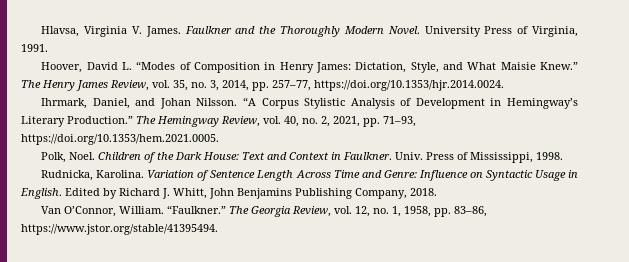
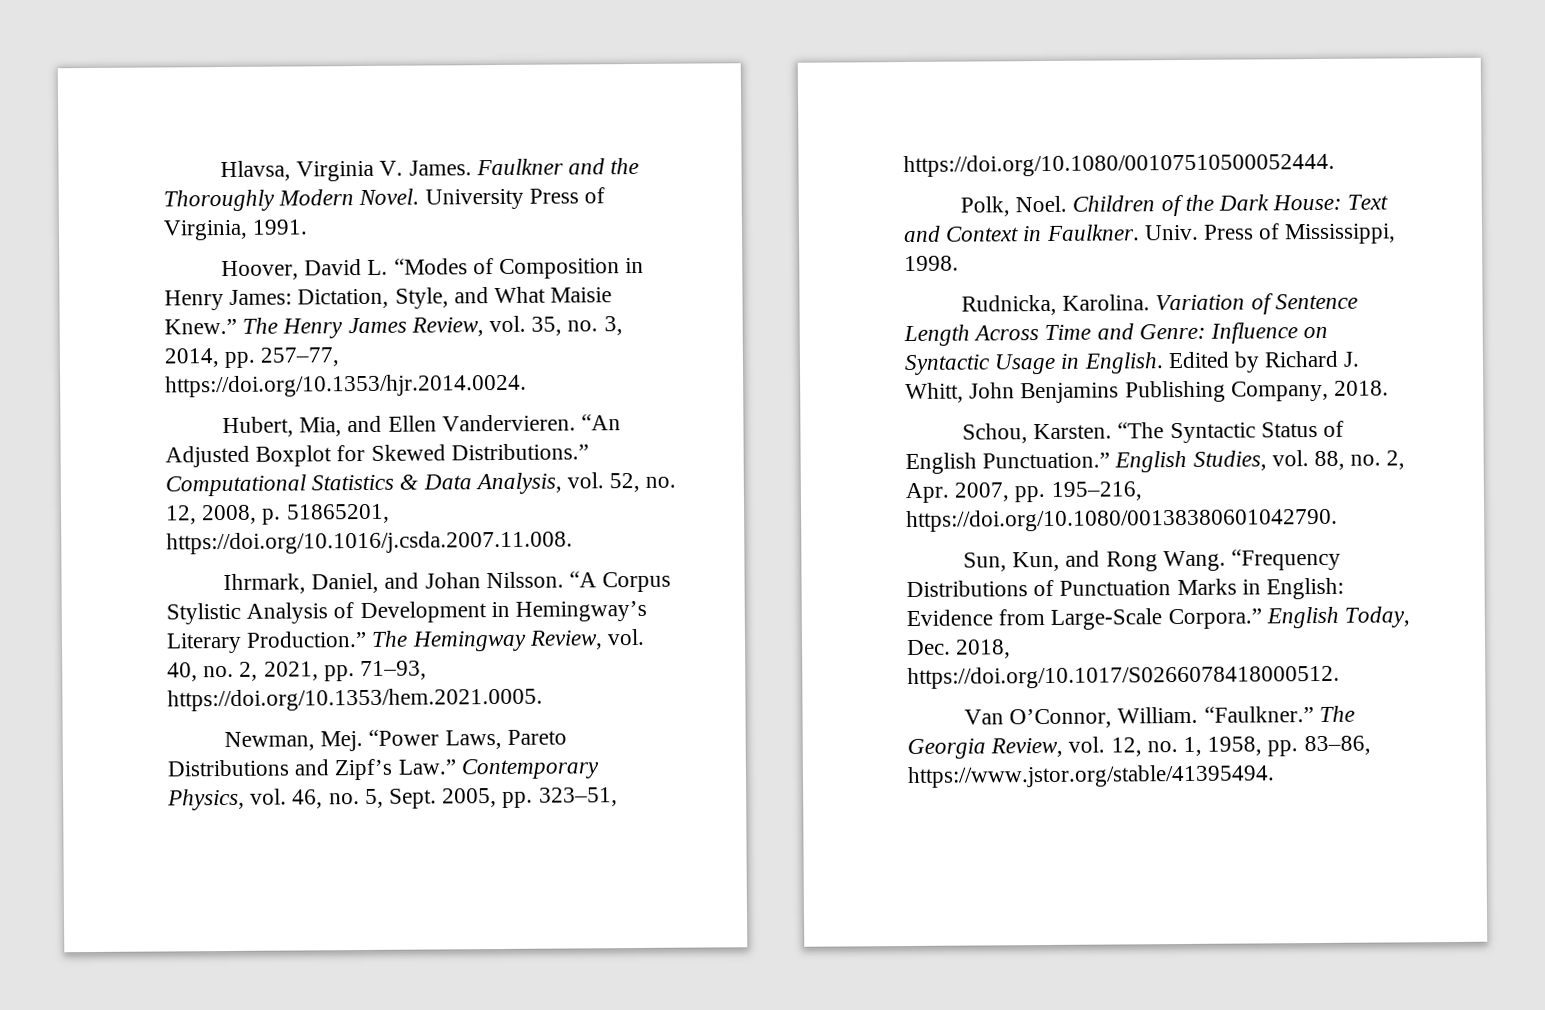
(504, 85) none -> [222,414,622,438] [165,443,589,468] [165,472,677,497] [165,503,390,525] [166,530,573,555] // Hubert, Mia, and Ellen Vandervieren. “An Adjusted Boxplot for Skewed Distributions.” Computational Statistics & Data Analysis, vol. 52, no. 12, 2008, p. 51865201, https://doi.org/10.1016/j.csda.2007.11.008.
(219, 139) none -> [224,729,567,752] [167,758,599,781] [167,787,618,811] [903,152,1335,178] // Newman, Mej. “Power Laws, Pareto Distributions and Zipf’s Law.” Contemporary Physics, vol. 46, no. 5, Sept. 2005, pp. 323–51, https://doi.org/10.1080/00107510500052444.
(437, 192) none -> [962,420,1345,444] [905,450,1406,475] [905,481,1142,504] [906,507,1338,533] [963,548,1342,572] [906,577,1345,600] [906,606,1411,630] [906,639,1012,659] [907,664,1340,690] // Schou, Karsten. “The Syntactic Status of English Punctuation.” English Studies, vol. 88, no. 2, Apr. 2007, pp. 195–216, https://doi.org/10.1080/00138380601042790. // Sun, Kun, and Rong Wang. “Frequency Distributions of Punctuation Marks in English: Evidence from Large-Scale Corpora.” English Today, Dec. 2018, https://doi.org/10.1017/S0266078418000512.

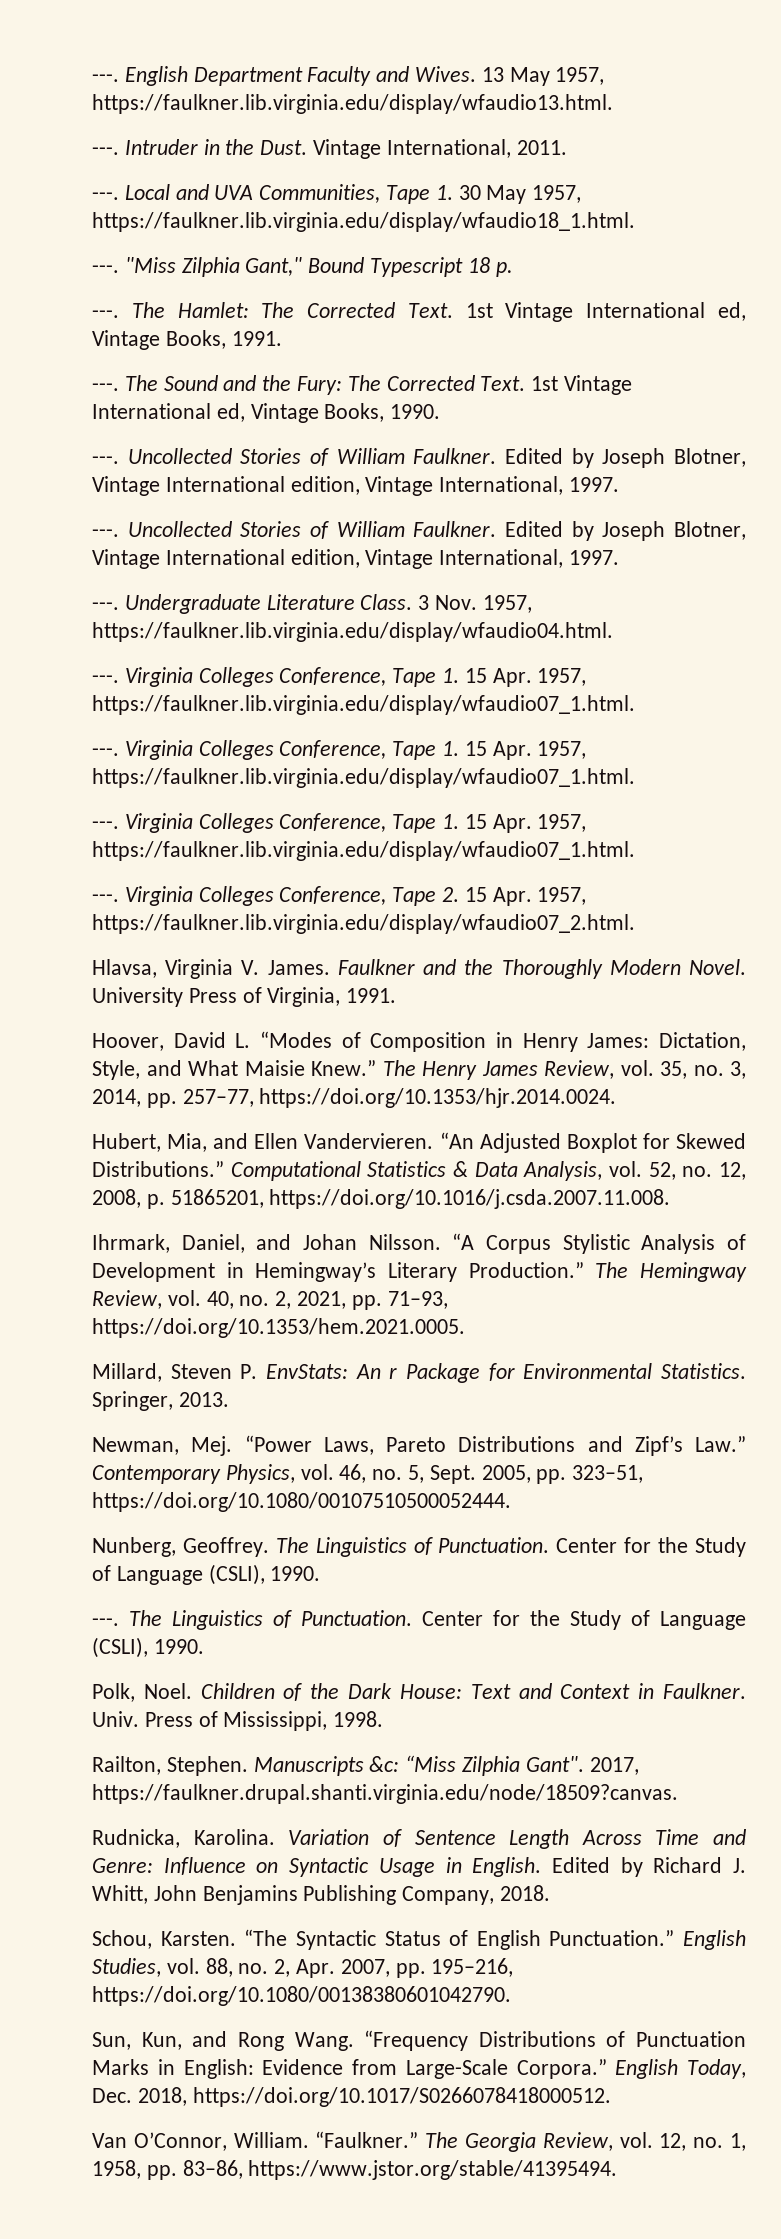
(220, 171) none -> [92,66,605,86] [92,94,613,114] [92,139,567,159] [92,184,582,204] [92,212,635,232] [92,257,513,277] [92,302,746,322] [92,330,282,350] [92,375,633,395] [92,403,441,423] [92,448,746,468] [92,476,620,496] [92,521,746,541] [92,549,620,569] [92,594,532,614] [92,622,613,642] [92,667,587,687] [92,695,635,715] [92,740,587,760] [92,768,635,788] [92,813,587,833] [92,841,635,861] [92,886,587,906] [92,914,635,934] ---. English Department Faculty and Wives. 13 May 1957, https://faulkner.lib.virginia.edu/display/wfaudio13.html. // ---. Intruder in the Dust. Vintage International, 2011. // ---. Local and UVA Communities, Tape 1. 30 May 1957, https://faulkner.lib.virginia.edu/display/wfaudio18_1.html. // ---. "Miss Zilphia Gant," Bound Typescript 18 p. // ---. The Hamlet: The Corrected Text. 1st Vintage International ed, Vintage Books, 1991. // ---. The Sound and the Fury: The Corrected Text. 1st Vintage International ed, Vintage Books, 1990. // ---. Uncollected Stories of William Faulkner. Edited by Joseph Blotner, Vintage International edition, Vintage International, 1997. // ---. Uncollected Stories of William Faulkner. Edited by Joseph Blotner, Vintage International edition, Vintage International, 1997. // ---. Undergraduate Literature Class. 3 Nov. 1957, https://faulkner.lib.virginia.edu/display/wfaudio04.html. // ---. Virginia Colleges Conference, Tape 1. 15 Apr. 1957, https://faulkner.lib.virginia.edu/display/wfaudio07_1.html. // ---. Virginia Colleges Conference, Tape 1. 15 Apr. 1957, https://faulkner.lib.virginia.edu/display/wfaudio07_1.html. // ---. Virginia Colleges Conference, Tape 1. 15 Apr. 1957, https://faulkner.lib.virginia.edu/display/wfaudio07_1.html. // ---. Virginia Colleges Conference, Tape 2. 15 Apr. 1957, https://faulkner.lib.virginia.edu/display/wfaudio07_2.html. //
(543, 699) none -> [92,1363,747,1383] [92,1391,229,1411] // Millard, Steven P. EnvStats: An r Package for Environmental Statistics. Springer, 2013.
(1335, 165) none -> [92,1537,747,1557] [92,1564,321,1585] [92,1610,746,1630] [92,1637,204,1658] // Nunberg, Geoffrey. The Linguistics of Punctuation. Center for the Study of Language (CSLI), 1990. // ---. The Linguistics of Punctuation. Center for the Study of Language (CSLI), 1990.
(959, 263) none -> [92,1755,639,1776] [92,1784,678,1804] // Railton, Stephen. Manuscripts &c: “Miss Zilphia Gant". 2017, https://faulkner.drupal.shanti.virginia.edu/node/18509?canvas.

